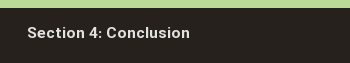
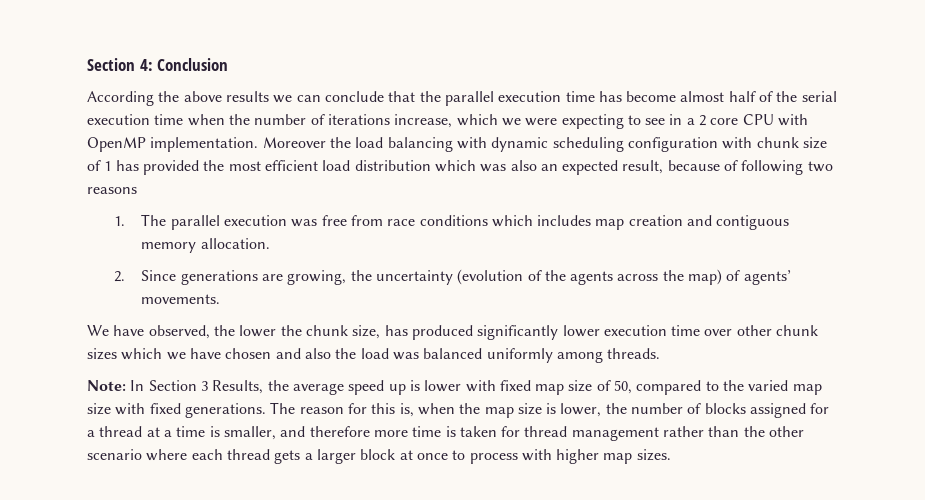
(191, 32) none -> [87,91,837,106] [87,114,809,129] [87,137,827,152] [87,160,833,175] [87,187,137,194] [114,214,790,230] [141,238,270,253] [114,269,791,285] [141,294,221,304] [87,325,819,340] [87,348,661,363] [87,380,822,395] [87,402,830,418] [87,426,805,441] [87,449,671,464] // According the above results we can conclude that the parallel execution time has become almost half of the serial execution time when the number of iterations increase, which we were expecting to see in a 2 core CPU with OpenMP implementation. Moreover the load balancing with dynamic scheduling configuration with chunk size of 1 has provided the most efficient load distribution which was also an expected result, because of following two reasons // 1. The parallel execution was free from race conditions which includes map creation and contiguous memory allocation. // 2. Since generations are growing, the uncertainty (evolution of the agents across the map) of agents’ movements. // We have observed, the lower the chunk size, has produced significantly lower execution time over other chunk sizes which we have chosen and also the load was balanced uniformly among threads. // Note: In Section 3 Results, the average speed up is lower with fixed map size of 50, compared to the varied map size with fixed generations. The reason for this is, when the map size is lower, the number of blocks assigned for a thread at a time is smaller, and therefore more time is taken for thread management rather than the other scenario where each thread gets a larger block at once to process with higher map sizes.

